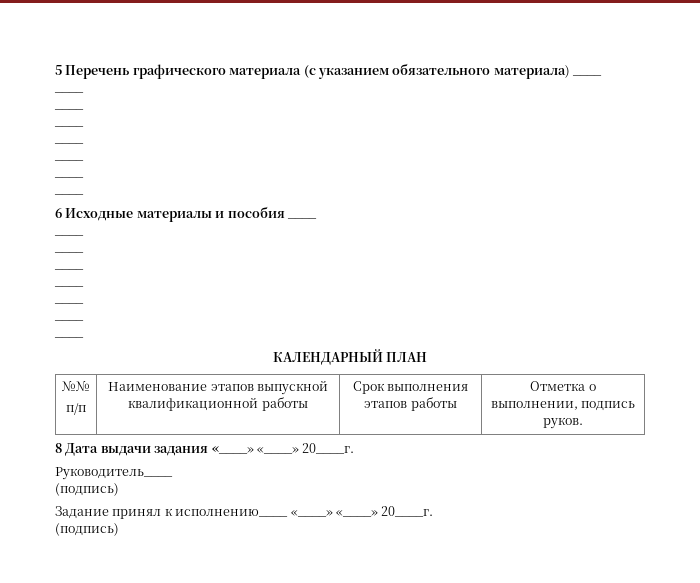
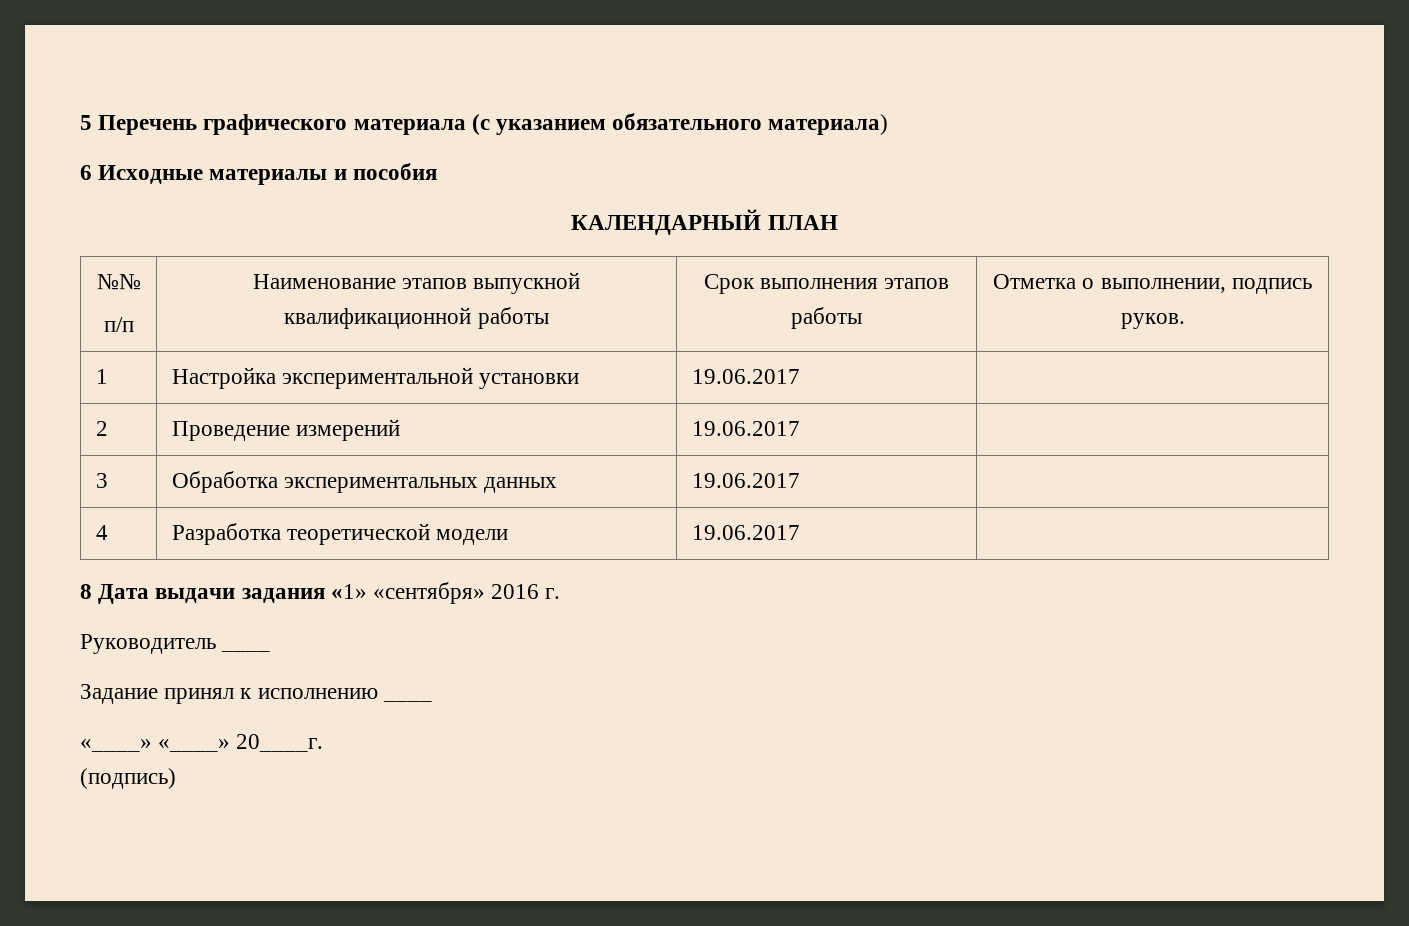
[572,75,602,76] [54,92,84,93] [54,109,84,110] [54,126,84,127] [54,143,84,144] [54,160,84,161] [54,177,84,178] [54,194,84,195] ____ // ____ // ____ // ____ // ____ // ____ // ____ // ____ -> (889, 124) none
[286,218,317,219] [54,235,84,236] [54,252,84,253] [54,269,84,270] [54,286,84,287] [54,303,84,304] [54,320,84,321] [54,337,84,338] ____ // ____ // ____ // ____ // ____ // ____ // ____ // ____ -> (437, 171) none
[55,443,355,456] [55,467,173,480] [55,483,119,496] // 8 Дата выдачи задания «____» «____» 20____г. // Руководитель____ // (подпись) -> [95,369,108,384] [171,367,579,389] [691,369,800,384] [95,421,108,436] [171,419,400,441] [691,421,800,436] [95,473,108,488] [171,471,557,493] [691,473,800,488] [95,525,108,540] [171,523,508,545] [691,525,800,540] [80,582,561,604] [80,634,271,654] // 1 | Настройка экспериментальной установки | 19.06.2017 | // 2 | Проведение измерений | 19.06.2017 | // 3 | Обработка экспериментальных данных | 19.06.2017 | // 4 | Разработка теоретической модели | 19.06.2017 | // 8 Дата выдачи задания «1» «сентября» 2016 г. // Руководитель ____
[175,509,289,517] исполнению____ -> [257,688,378,699] [382,699,432,702] исполнению ____ //

